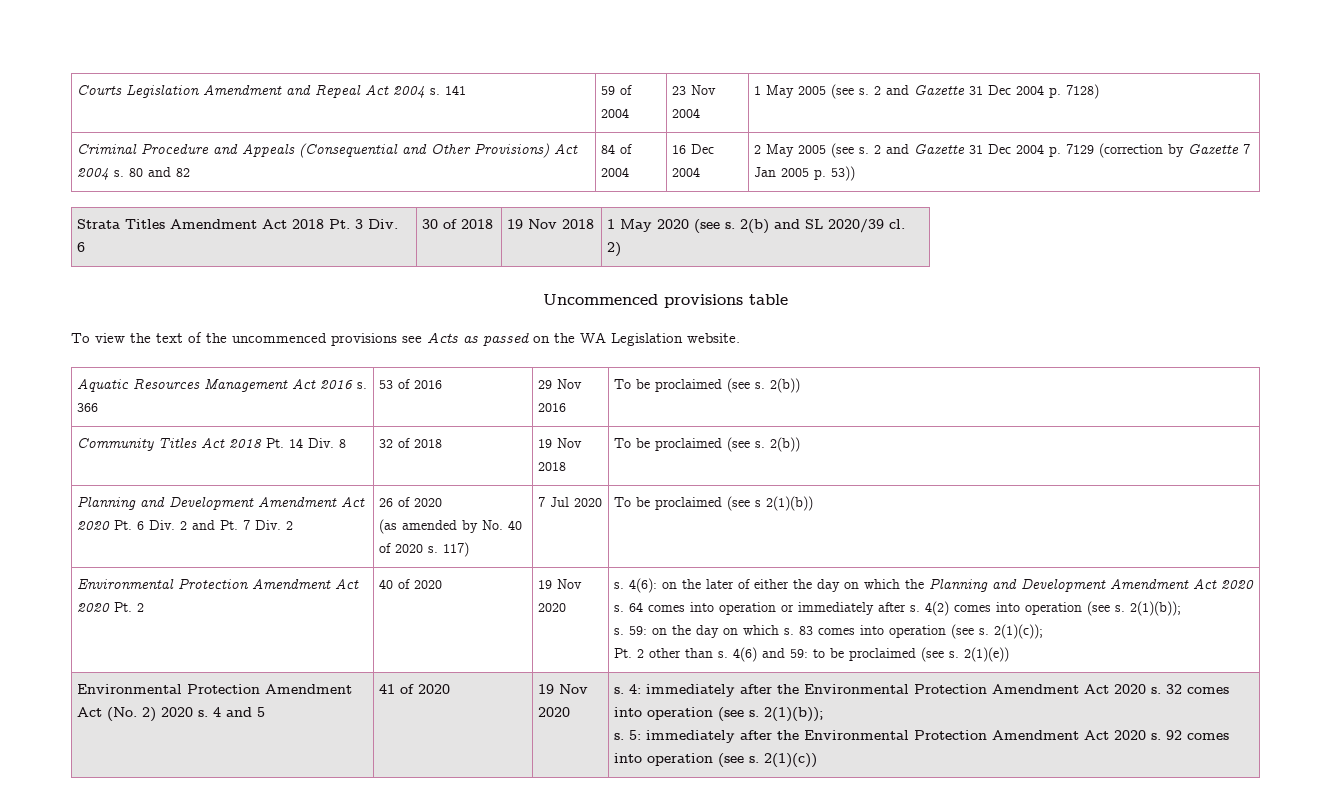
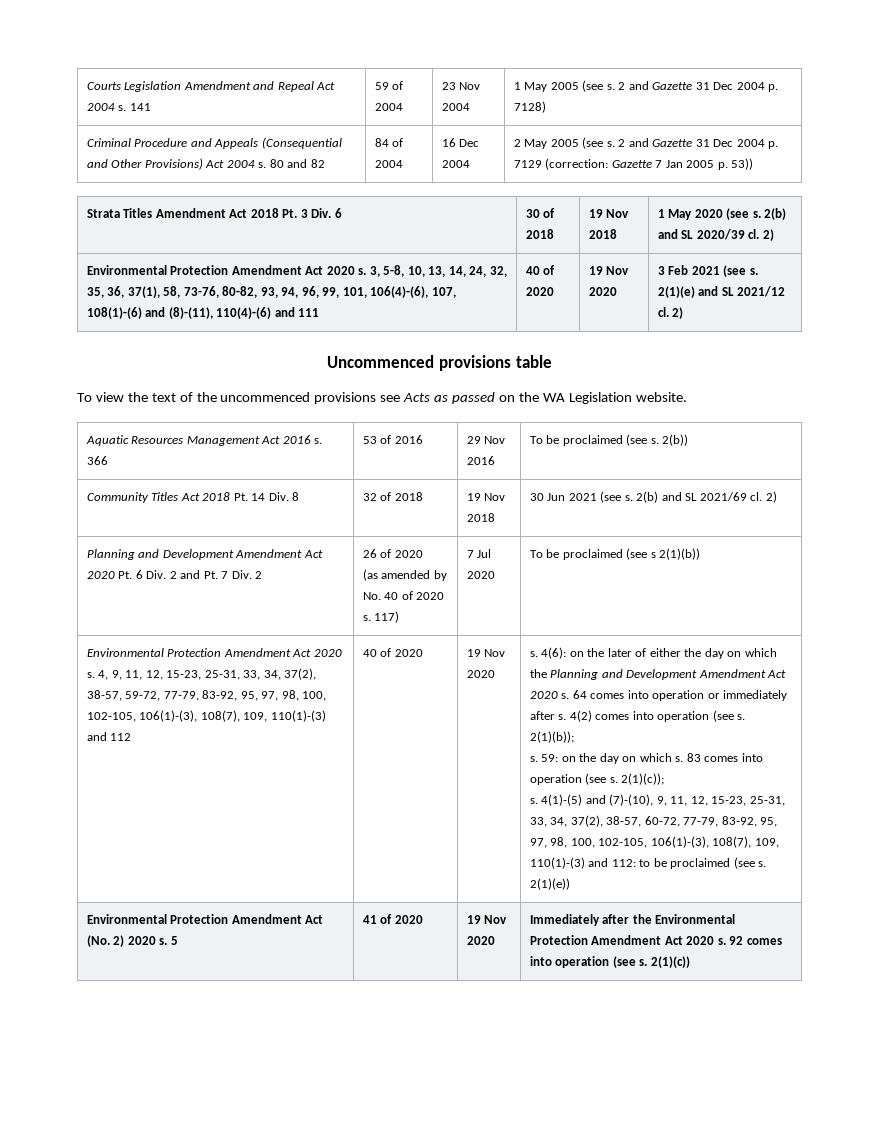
[1099,143,1185,158] (correction by -> [545,158,609,170] (correction:
(622, 249) none -> [86,265,507,277] [86,286,456,298] [86,307,320,319] [525,265,556,275] [525,287,554,296] [588,266,630,275] [588,287,617,296] [657,265,758,277] [657,286,786,298] [657,307,684,319] // Environmental Protection Amendment Act 2020 s. 3, 5-8, 10, 13, 14, 24, 32, 35, 36, 37(1), 58, 73-76, 80-82, 93, 94, 96, 99, 101, 106(4)-(6), 107, 108(1)-(6) and (8)-(11), 110(4)-(6) and 111 | 40 of 2020 | 19 Nov 2020 | 3 Feb 2021 (see s. 2(1)(e) and SL 2021/12 cl. 2)
[614,437,801,452] To be proclaimed (see s. 2(b)) -> [529,491,777,503] 30 Jun 2021 (see s. 2(b) and SL 2021/69 cl. 2)
[114,602,145,612] Pt. 2 -> [86,668,317,680] [86,690,327,701] [86,710,326,722] [86,732,132,741] s. 4, 9, 11, 12, 15-23, 25-31, 33, 34, 37(2), 38-57, 59-72, 77-79, 83-92, 95, 97, 98, 100, 102-105, 106(1)-(3), 108(7), 109, 110(1)-(3) and 112
[614,647,809,662] Pt. 2 other than s. 4(6) and 59: -> [529,794,785,806] [529,815,778,827] [529,836,779,848] [529,857,636,869] s. 4(1)-(5) and (7)-(10), 9, 11, 12, 15-23, 25-31, 33, 34, 37(2), 38-57, 60-72, 77-79, 83-92, 95, 97, 98, 100, 102-105, 106(1)-(3), 108(7), 109, 110(1)-(3) and 112:
[213,707,253,717] 4 and -> (168, 941) none
[614,684,1230,697] [614,707,824,722] [614,730,736,743] s. 4: immediately after the Environmental Protection Amendment Act 2020 s. 32 comes into operation (see s. 2(1)(b)); // s. 5: immediately -> [529,914,600,926] Immediately

